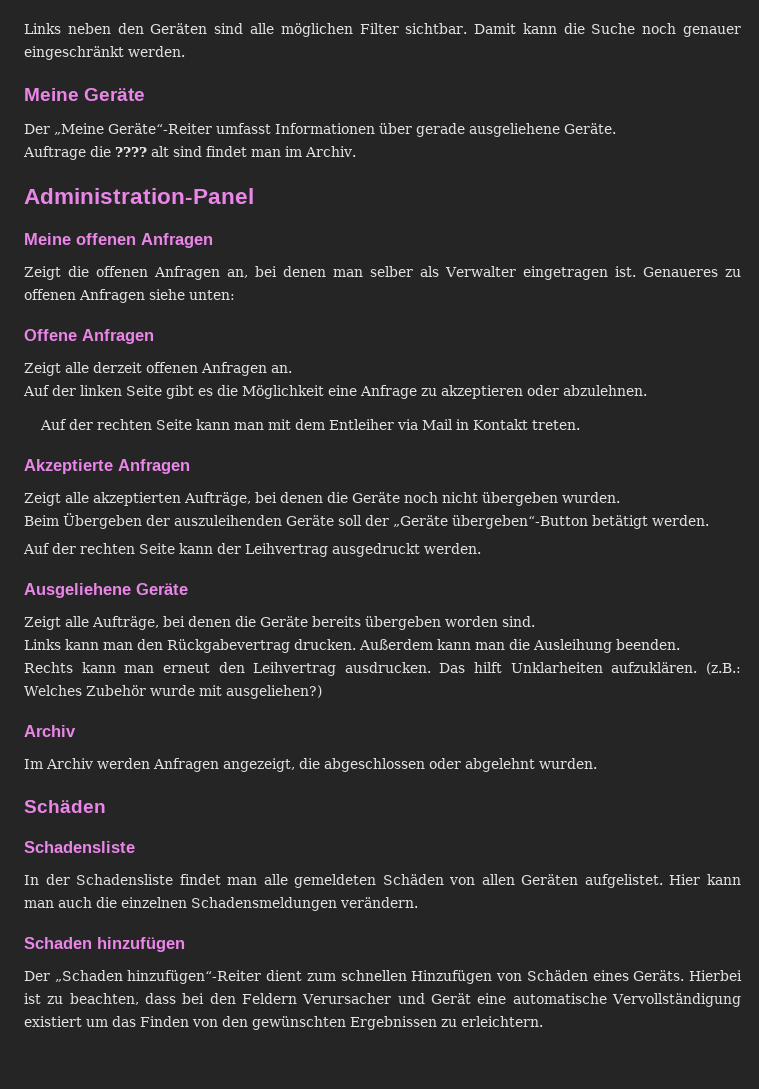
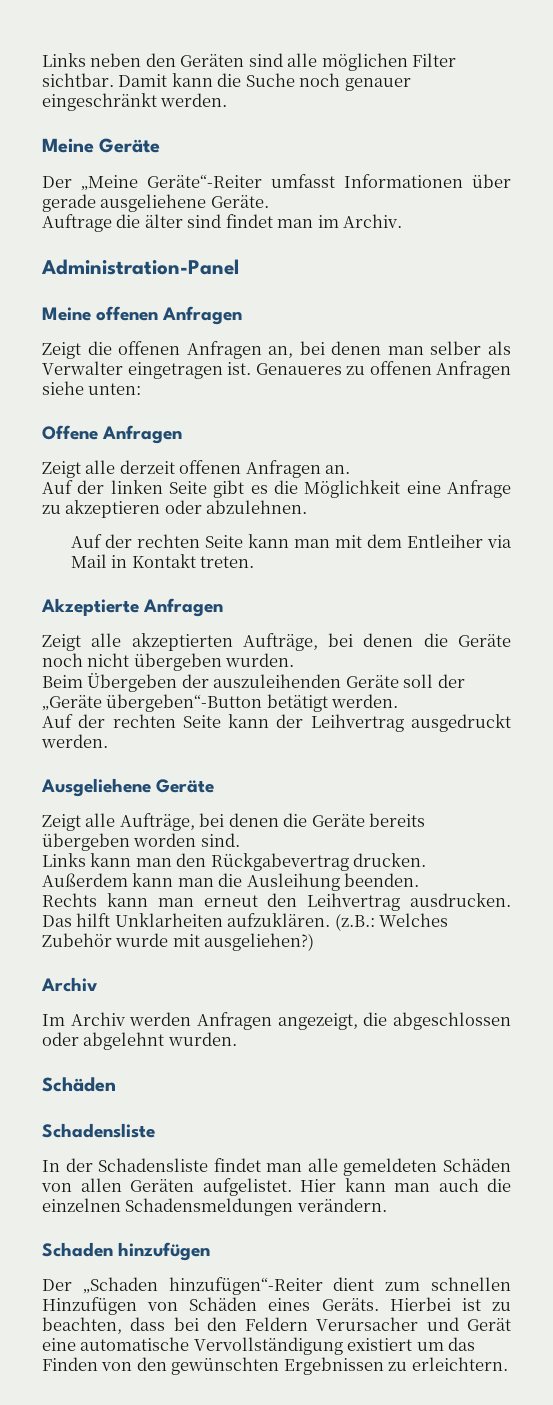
[115,146,169,157] ???? alt -> [144,214,183,228] älter

